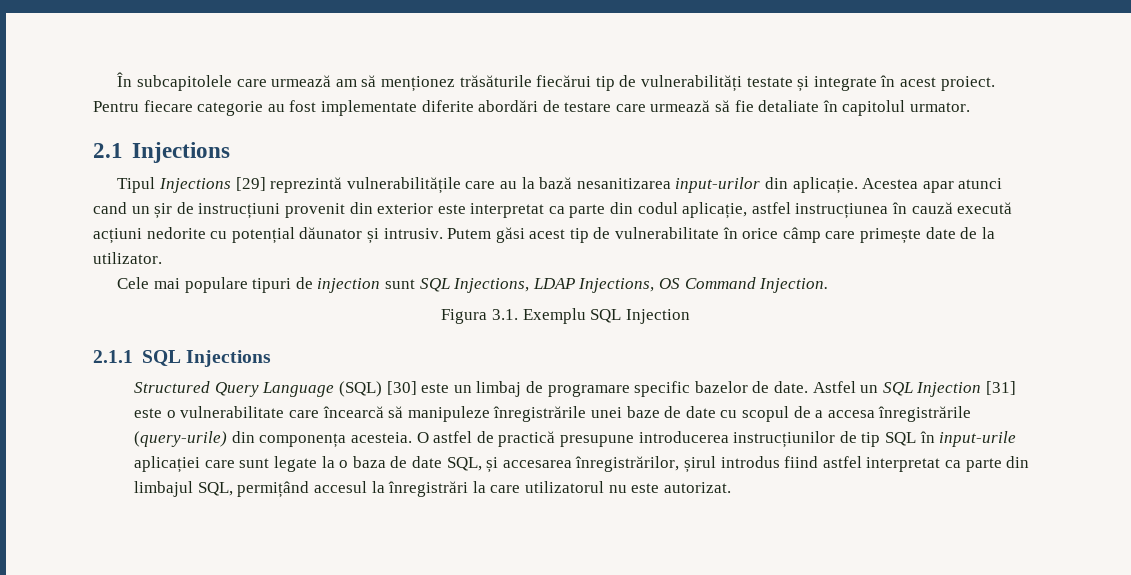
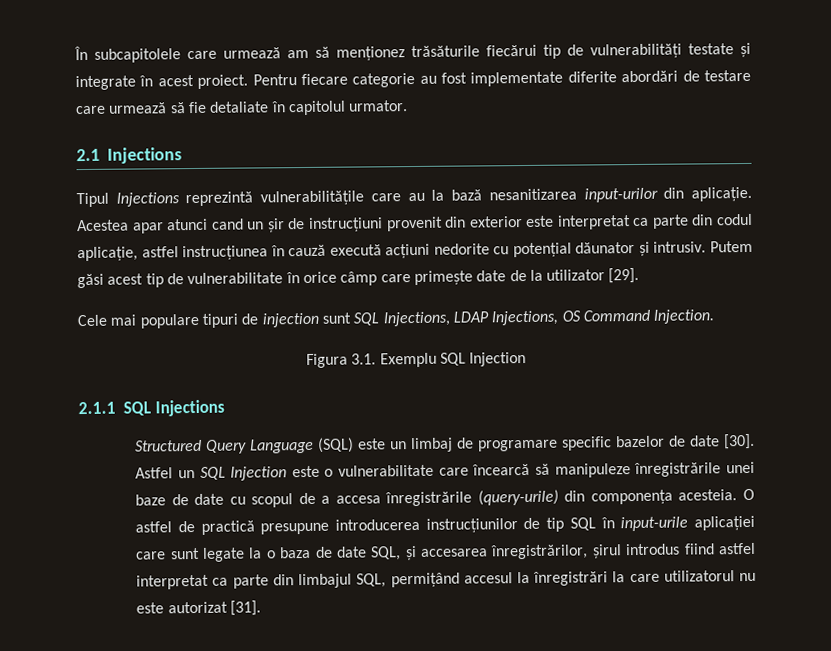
[235,177,266,191] [29] -> (180, 199) none
[93,252,162,264] utilizator. -> [546,267,640,284] utilizator [29].
[386,381,417,395] [30] -> (355, 445) none
[773,381,808,393] date. -> [690,433,756,450] date [30].
[985,381,1016,395] [31] -> (288, 473) none
[663,482,731,493] autorizat. -> [167,600,261,616] autorizat [31].

